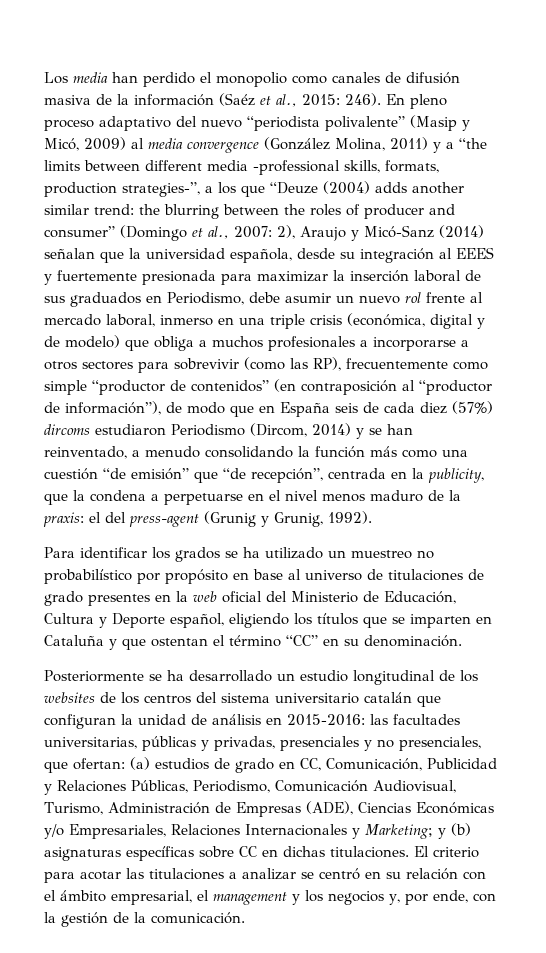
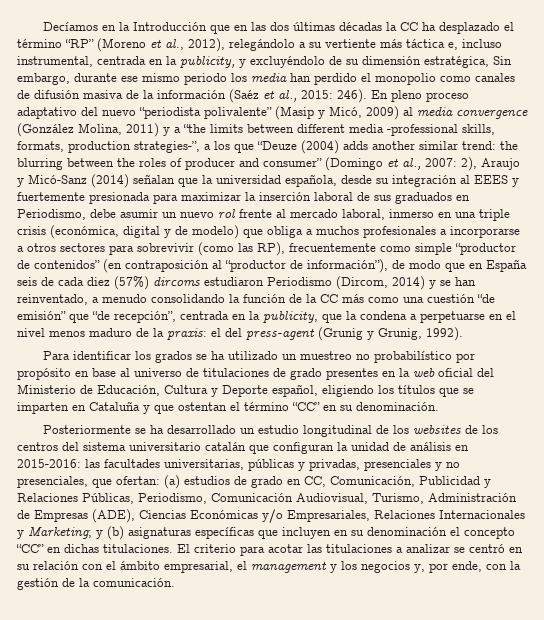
[44,72,68,84] Los -> [43,22,515,34] [17,38,502,52] [17,56,512,68] [17,73,247,85] Decíamos en la Introducción que en las dos últimas décadas la CC ha desplazado el término “RP” (Moreno et al., 2012), relegándolo a su vertiente más táctica e, incluso instrumental, centrada en la publicity, y excluyéndolo de su dimensión estratégica, Sin embargo, durante ese mismo periodo los
(365, 452) none -> [289,294,338,303] de la CC
[199,846,257,858] sobre CC -> [258,527,515,539] [16,544,44,553] que incluyen en su denominación el concepto “CC”

